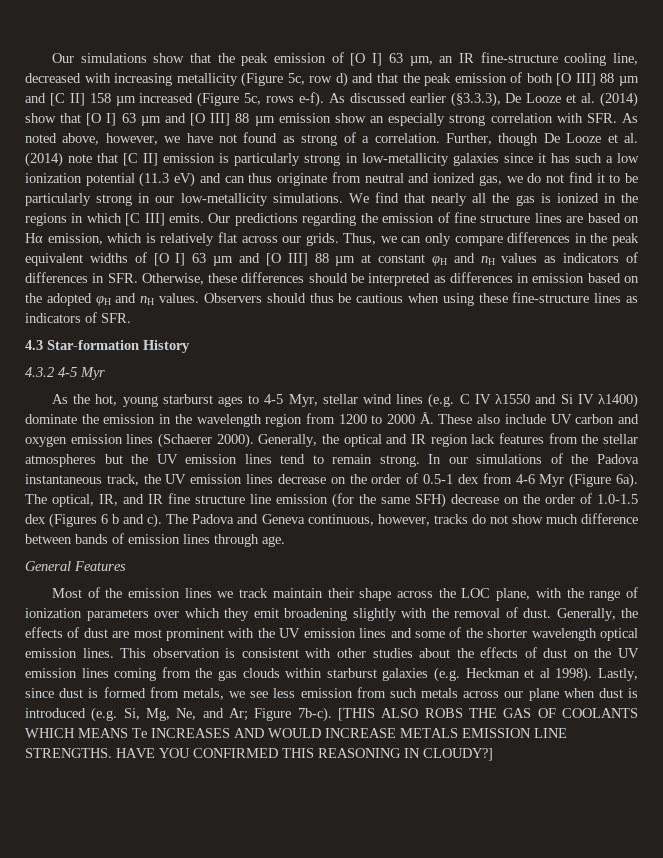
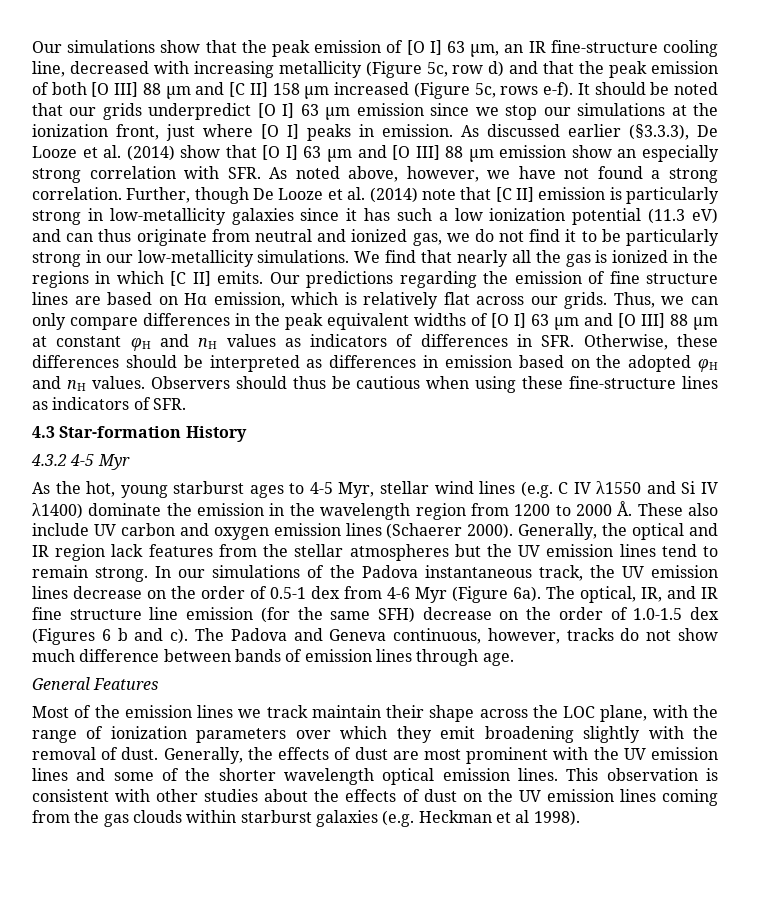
(324, 99) none -> [577,82,718,95] [32,103,719,120] [32,124,453,141] It should be noted that our grids underpredict [O I] 63 µm emission since we stop our simulations at the ionization front, just where [O I] peaks in emission.
[282,132,370,146] as strong of a -> [651,168,719,183] a strong
[144,213,165,226] III] -> [192,271,211,286] II]
[598,668,639,681] [25,687,638,701] [25,707,638,722] [25,728,567,738] [25,748,493,761] Lastly, since dust is formed from metals, we see less emission from such metals across our plane when dust is introduced (e.g. Si, Mg, Ne, and Ar; Figure 7b-c). [THIS ALSO ROBS THE GAS OF COOLANTS WHICH MEANS Te INCREASES AND WOULD INCREASE METALS EMISSION LINE STRENGTHS. HAVE YOU CONFIRMED THIS REASONING IN CLOUDY?] -> (580, 818) none

